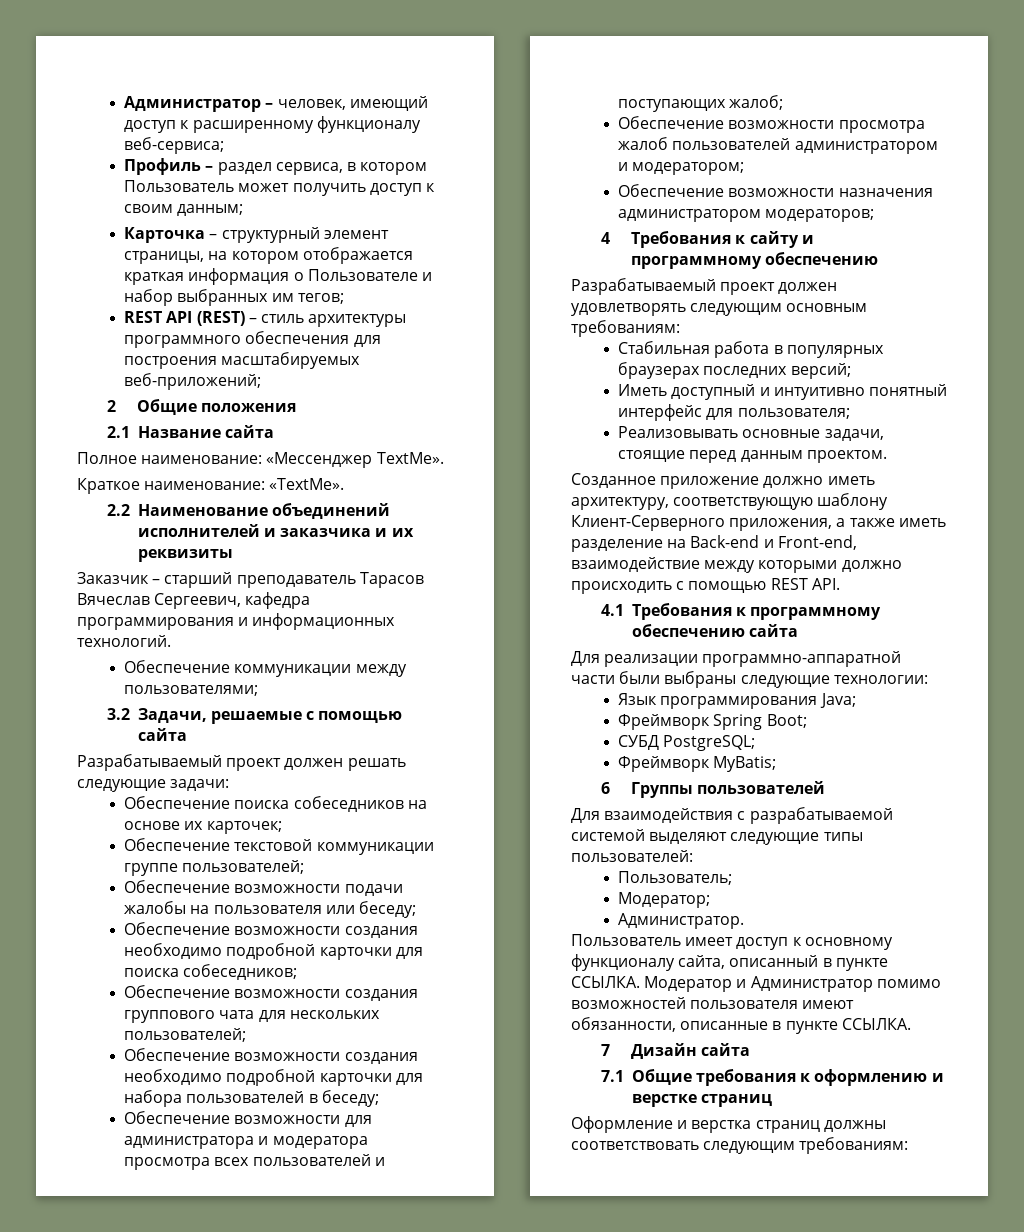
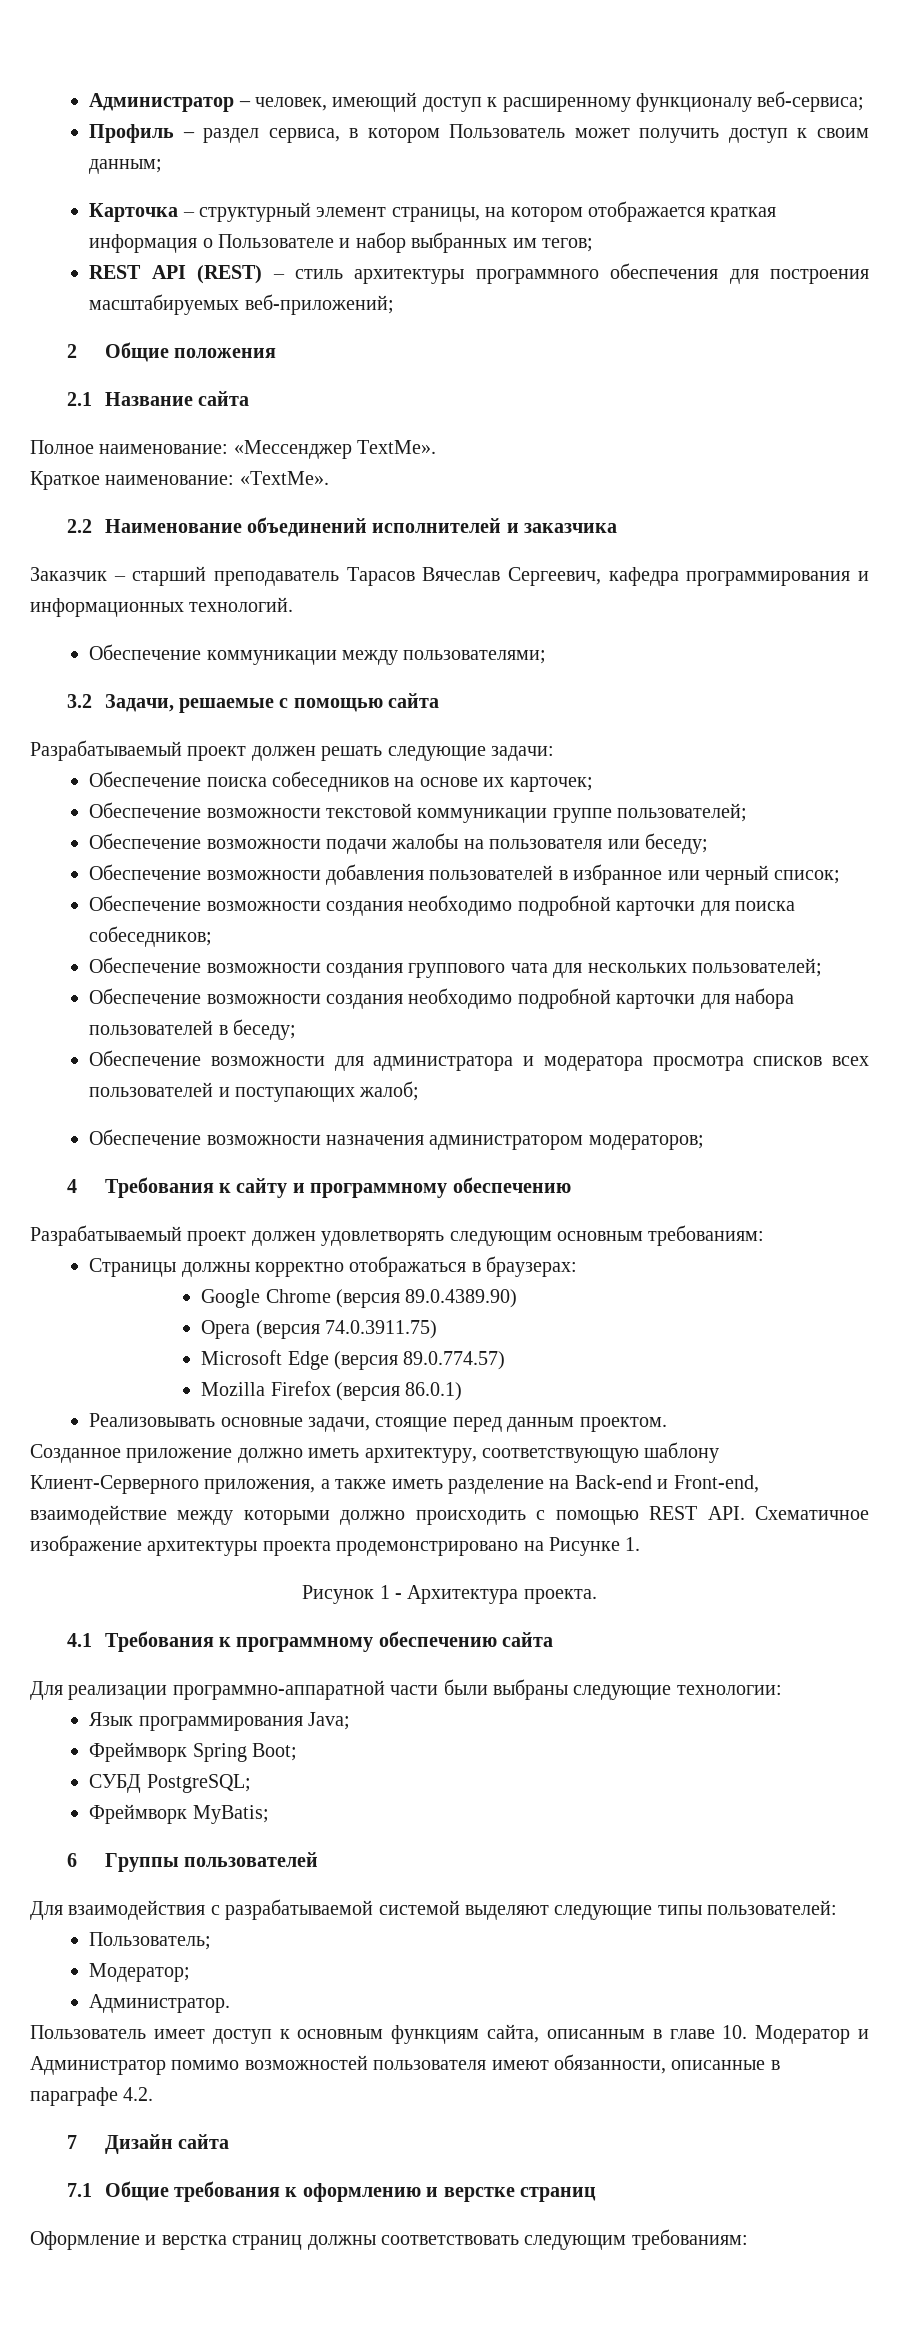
[375,528,414,537] [137,549,233,562] и их реквизиты -> (618, 528) none
(231, 844) none -> [206,808,321,818] возможности
(416, 909) none -> [89,864,841,885] // Обеспечение возможности добавления пользователей в избранное или черный список;
(211, 1163) none -> [753,1056,823,1066] списков
[618,116,925,133] [618,137,938,154] [618,162,745,175] // Обеспечение возможности просмотра жалоб пользователей администратором и модератором; -> (420, 1091) none
[618,341,884,358] [618,362,851,379] [618,384,947,400] [618,404,850,421] Стабильная работа в популярных браузерах последних версий; // Иметь доступный и интуитивно понятный интерфейс для пользователя; -> [89,1256,578,1277] [201,1289,518,1308] [201,1320,437,1339] [201,1350,506,1370] [201,1381,463,1401] Страницы должны корректно отображаться в браузерах: // Google Chrome (версия 89.0.4389.90) // Opera (версия 74.0.3911.75) // Microsoft Edge (версия 89.0.774.57) // Mozilla Firefox (версия 86.0.1)
(840, 584) none -> [755,1506,870,1520] [30,1535,641,1556] [302,1585,597,1604] Схематичное изображение архитектуры проекта продемонстрировано на Рисунке 1. // Рисунок 1 - Архитектура проекта.
[804,937,893,950] [571,954,888,971] [571,976,640,989] основному функционалу сайта, описанный в пункте ССЫЛКА. -> [297,2024,748,2044] основным функциям сайта, описанным в главе 10.
[785,1018,911,1034] пункте ССЫЛКА. -> [30,2087,154,2106] параграфе 4.2.

